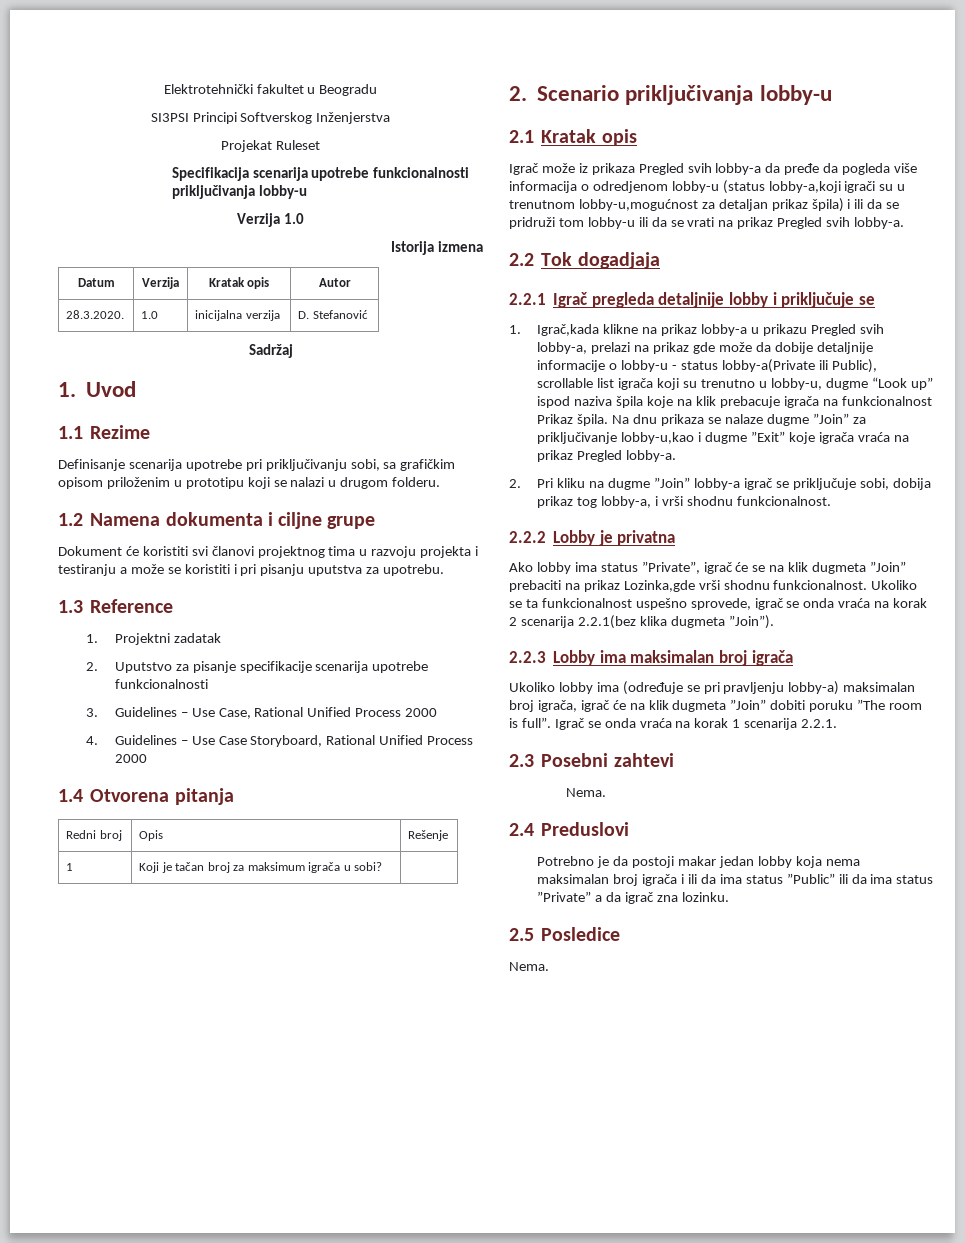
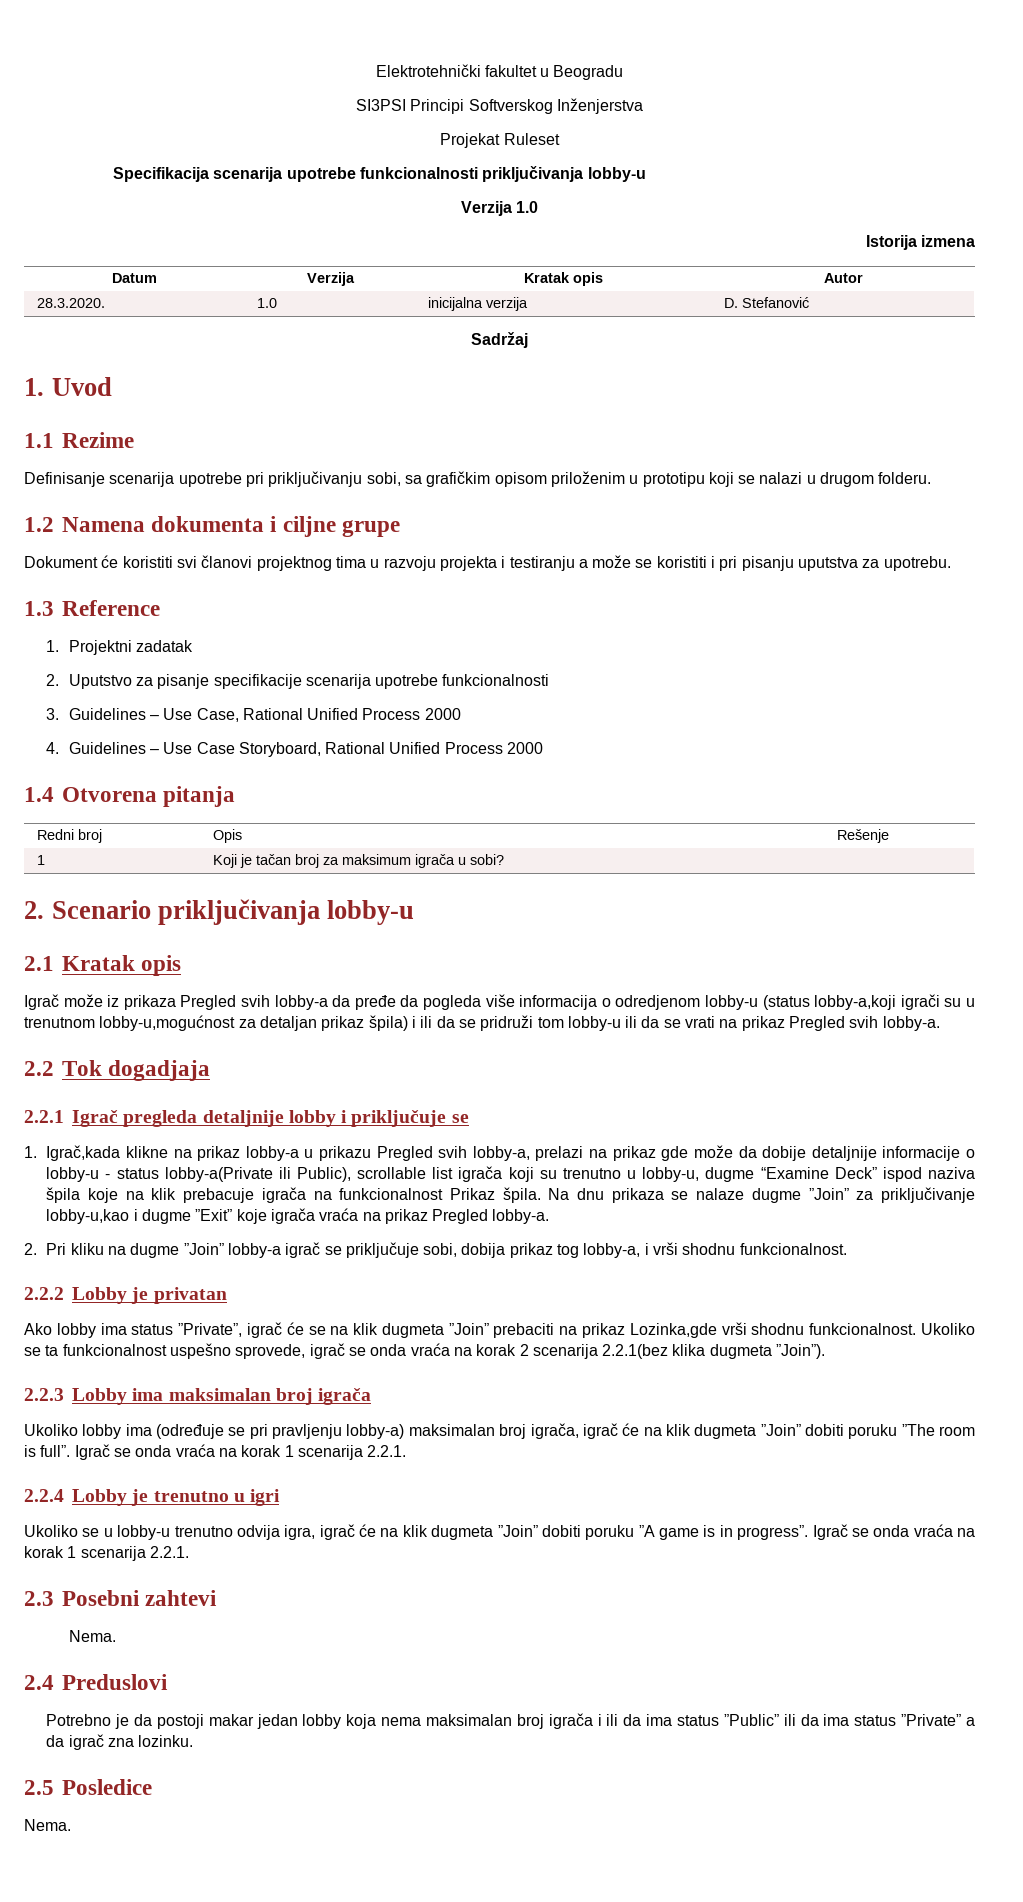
[871,377,933,390] “Look up” -> [760,1167,877,1179] “Examine Deck”
[617,530,676,546] privatna -> [153,1287,227,1304] privatan
(838, 723) none -> [24,1489,281,1506] [24,1524,975,1540] [24,1546,189,1561] // 2.2.4 Lobby je trenutno u igri // Ukoliko se u lobby-u trenutno odvija igra, igrač će na klik dugmeta ”Join” dobiti poruku ”A game is in progress”. Igrač se onda vraća na korak 1 scenarija 2.2.1.

